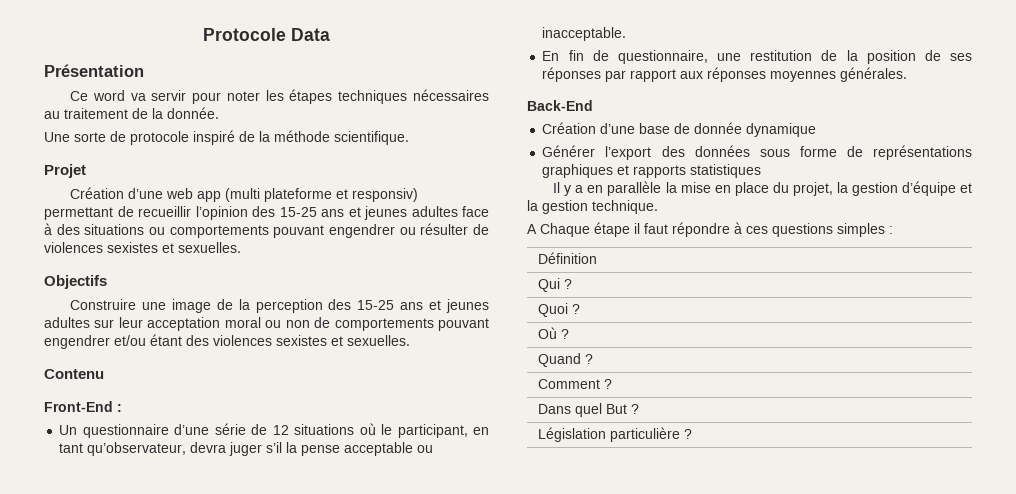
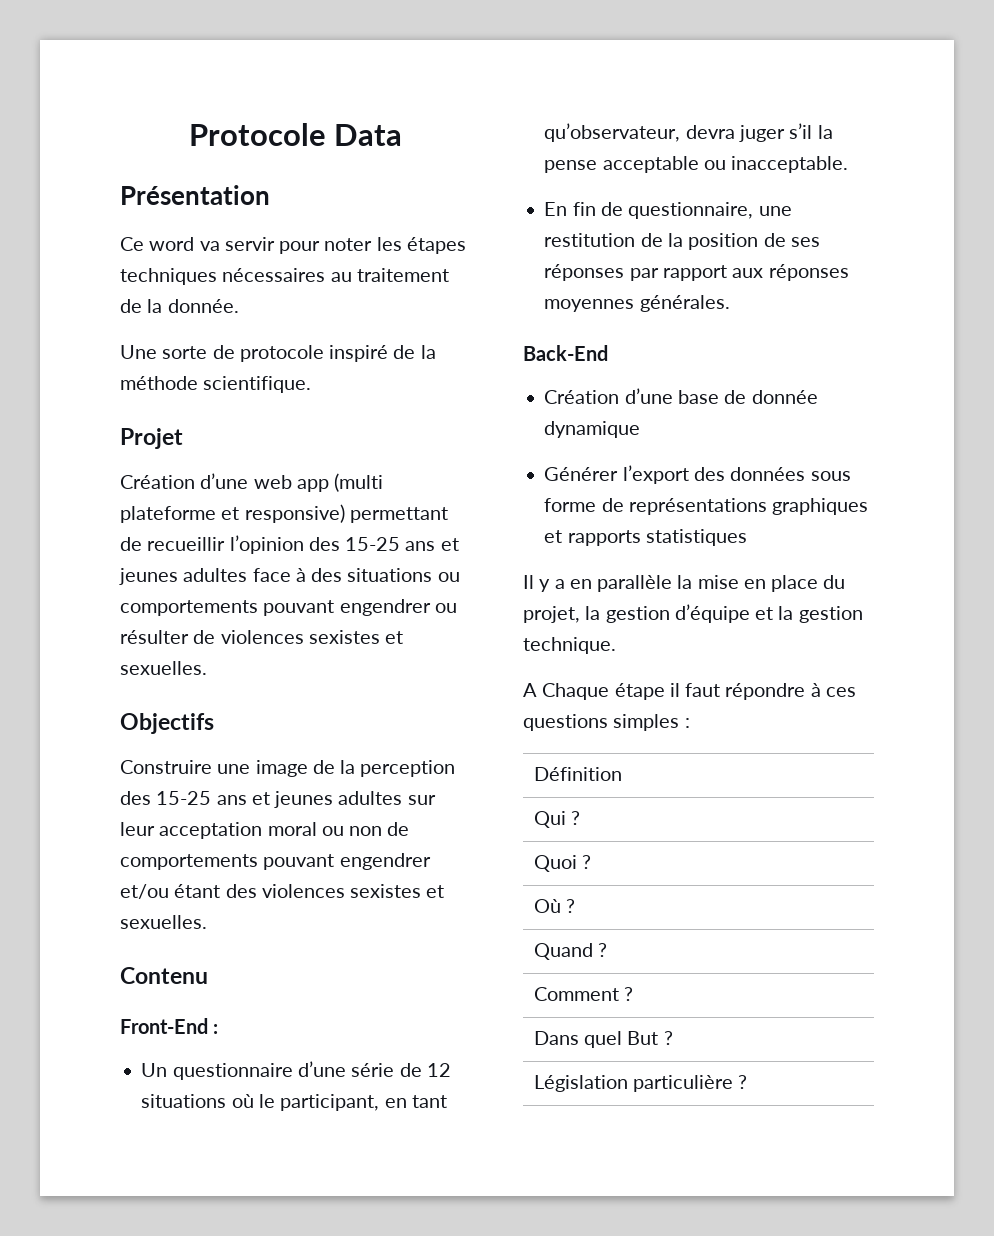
[352,188,419,202] responsiv) -> [244,504,345,523] responsive)

